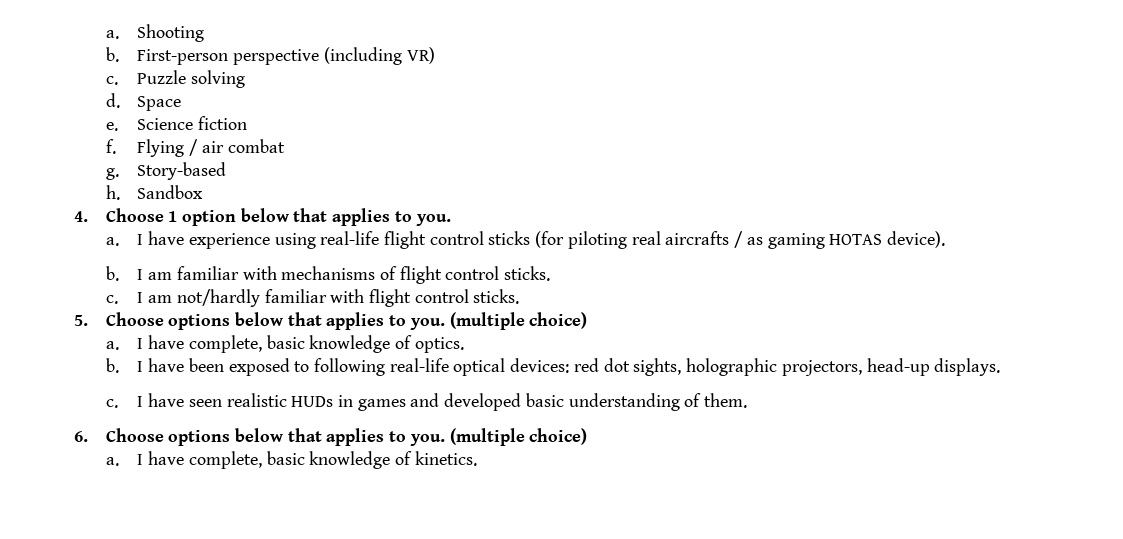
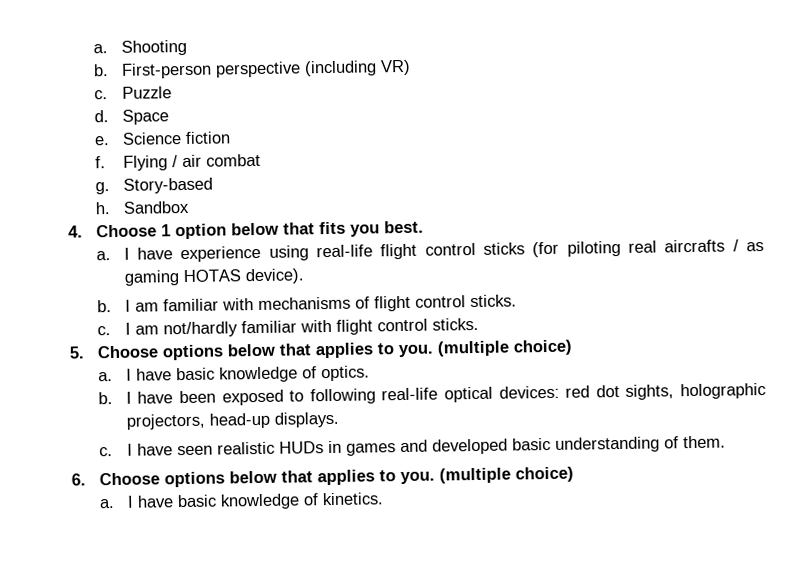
[191,70,246,88] solving -> (172, 92) none
[332,208,451,226] applies to you. -> [318,220,424,237] fits you best.
[188,335,262,353] complete, -> (172, 374) none
[188,451,262,469] complete, -> (174, 501) none

